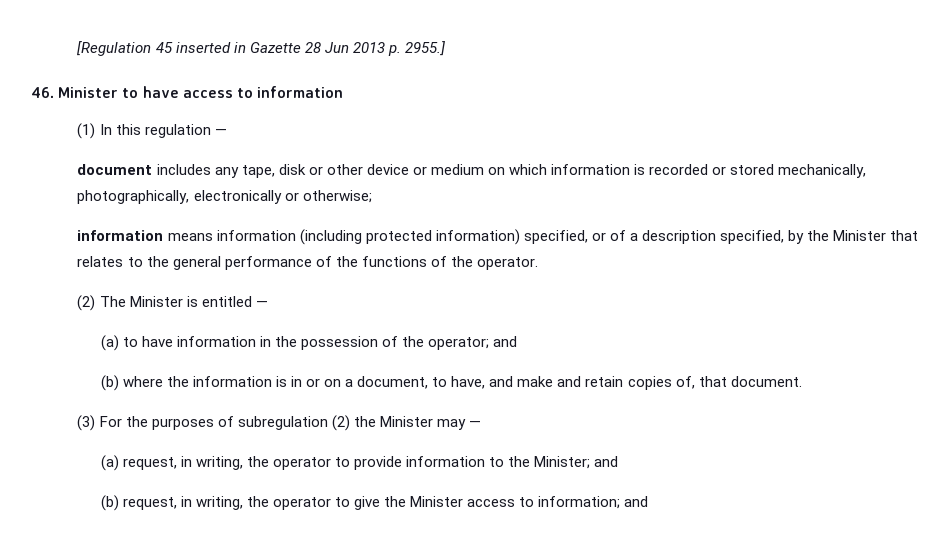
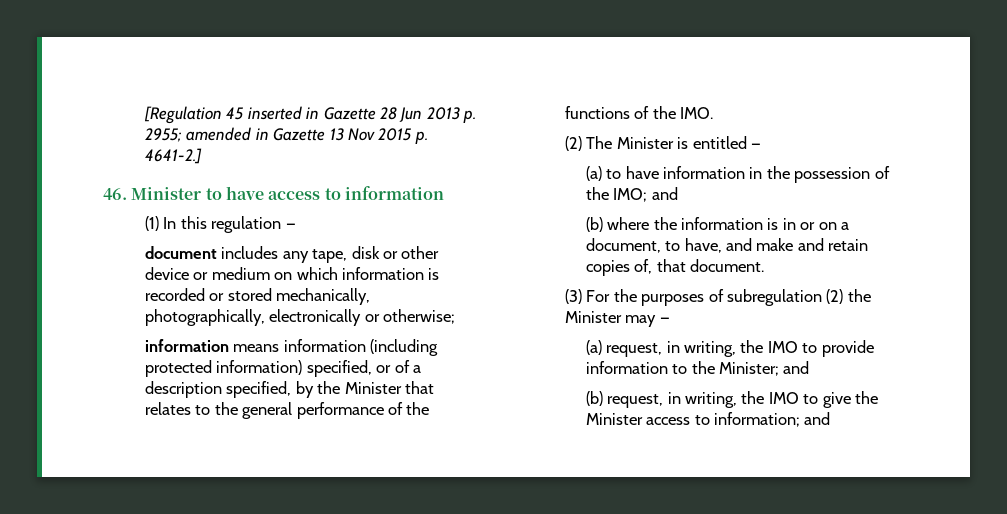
[404,41,445,56] 2955.] -> [144,127,428,144] [144,148,202,164] 2955; amended in Gazette 13 Nov 2015 p. 4641-2.]
[476,257,538,270] operator. -> [680,107,714,119] IMO.
[428,337,490,350] operator; -> [613,188,648,202] IMO;
[272,457,331,470] operator -> [767,341,798,353] IMO
[272,497,331,510] operator -> [768,392,799,404] IMO

